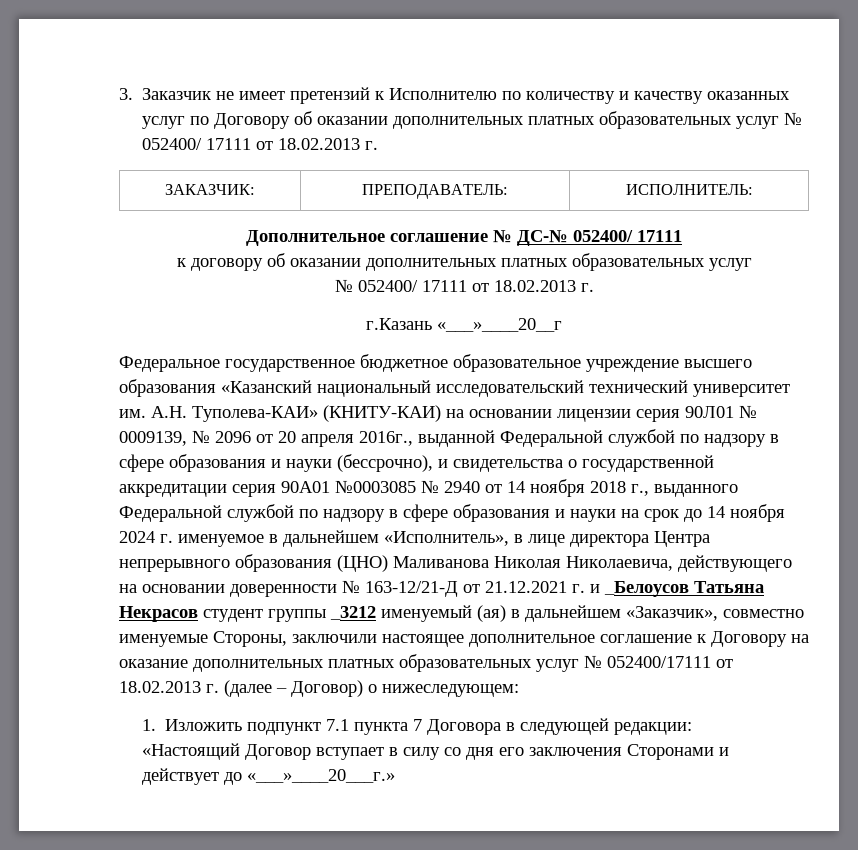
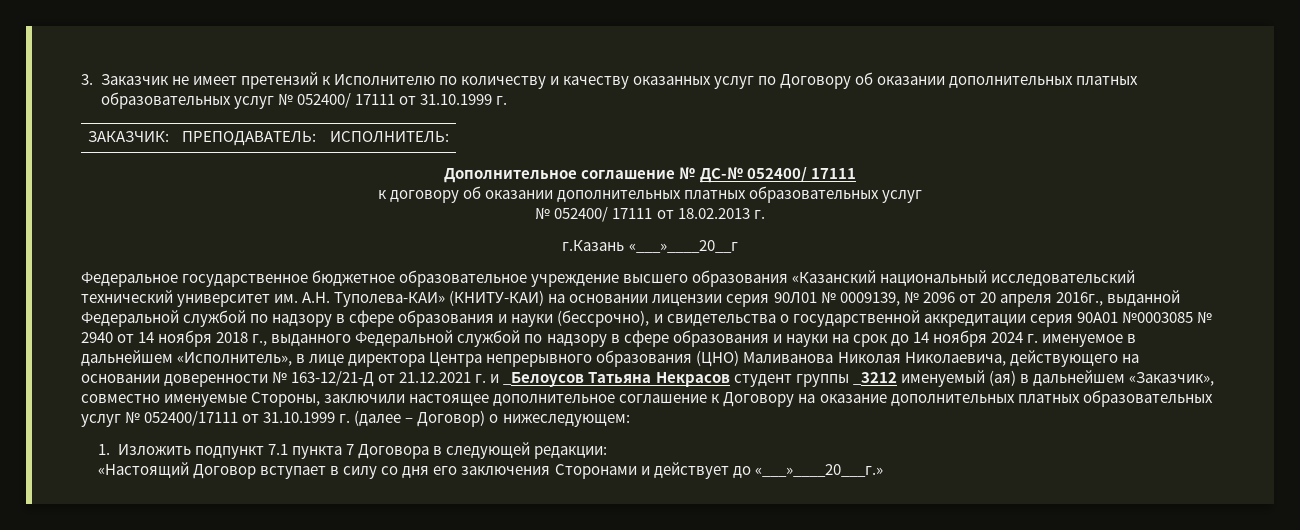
[278,138,361,150] 18.02.2013 -> [419,94,492,105] 31.10.1999
[119,681,201,693] 18.02.2013 -> [263,412,336,423] 31.10.1999

